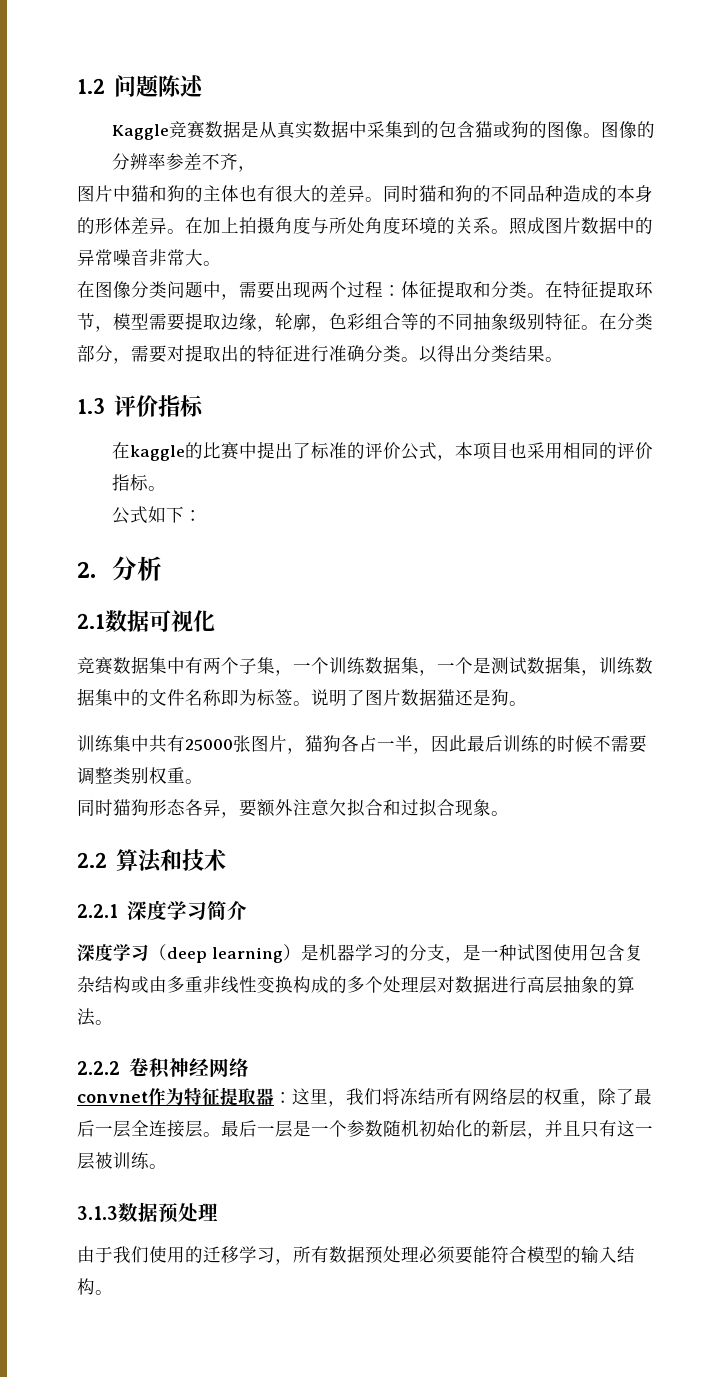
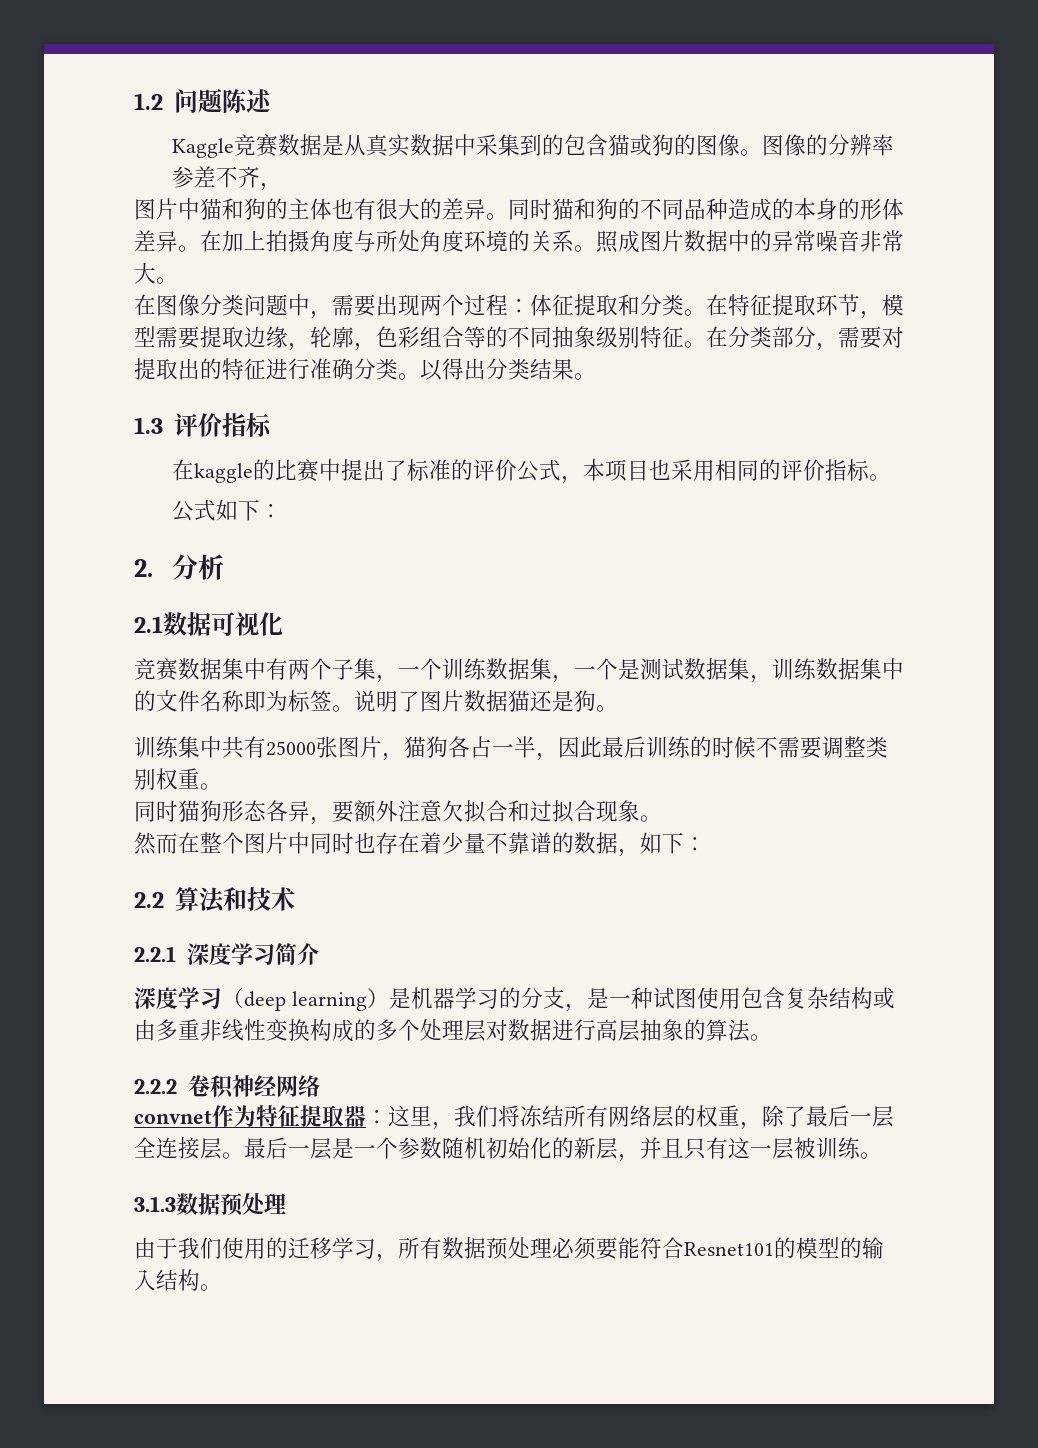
(509, 813) none -> [134,832,706,857] // 然而在整个图片中同时也存在着少量不靠谱的数据，如下：
(527, 1254) none -> [684,1237,796,1258] Resnet101的

